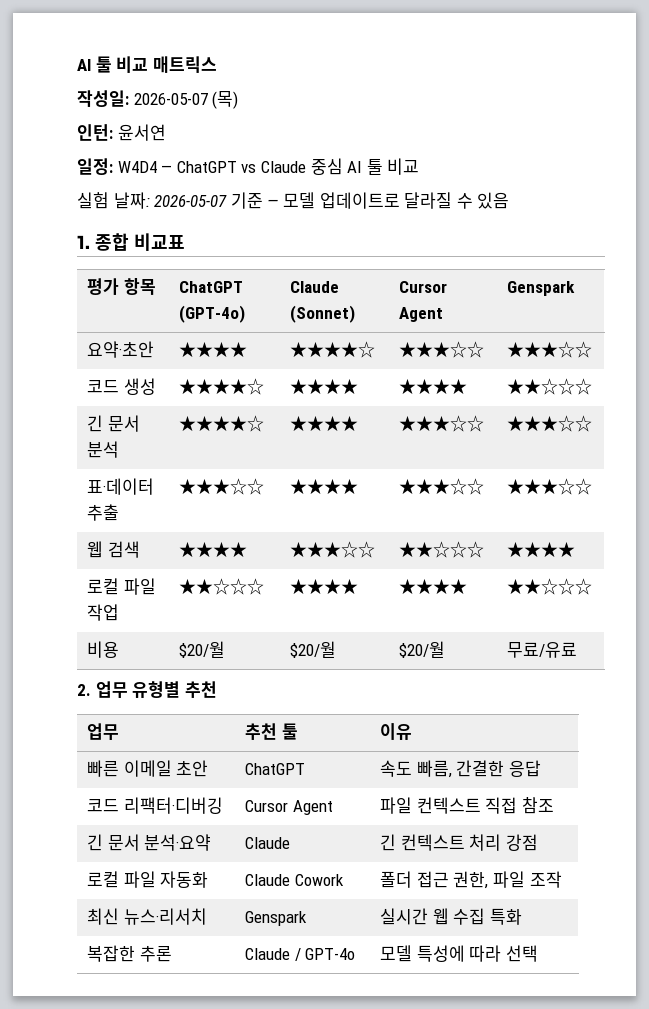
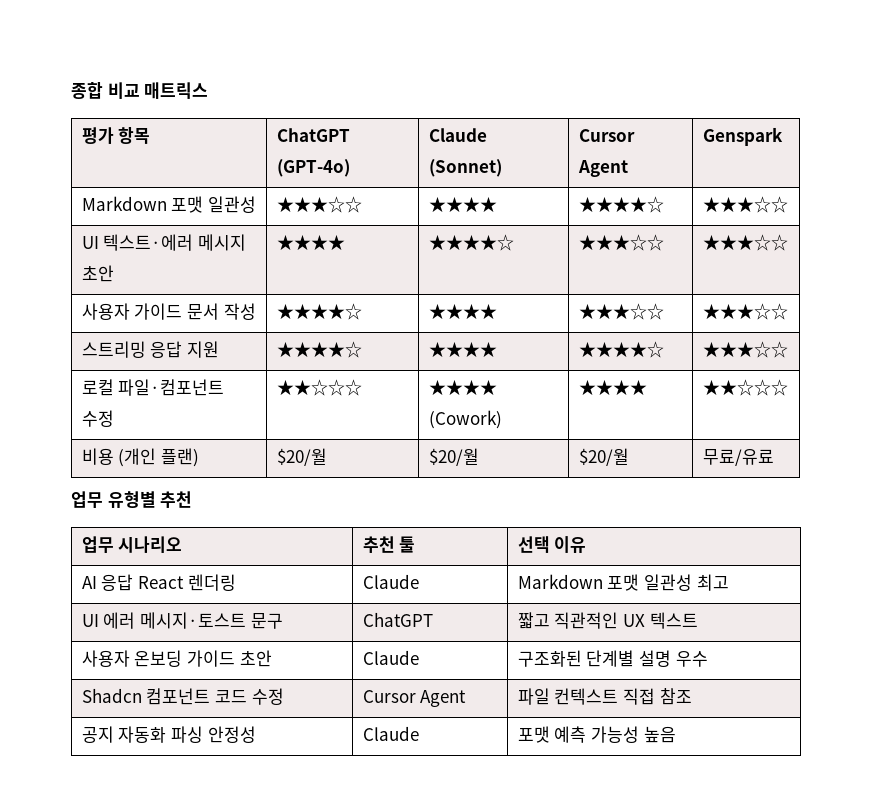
[77,56,112,73] AI 툴 -> [71,82,103,99] 종합
[77,90,239,109] [77,124,166,141] [77,158,420,175] [77,192,510,209] [77,233,185,251] // 작성일: 2026-05-07 (목) // 인턴: 윤서연 // 일정: W4D4 — ChatGPT vs Claude 중심 AI 툴 비교 // 실험 날짜: 2026-05-07 기준 — 모델 업데이트로 달라질 수 있음 // 1. 종합 비교표 -> (209, 90) none
[87,341,155,358] [179,342,248,358] [290,341,376,358] [399,341,485,358] [507,341,593,358] [87,378,156,395] [179,378,265,395] [290,379,359,395] [399,379,468,395] [507,378,593,395] [87,415,140,432] [87,441,120,458] 요약·초안 | ★★★★ | ★★★★☆ | ★★★☆☆ | ★★★☆☆ // 코드 생성 | ★★★★☆ | ★★★★ | ★★★★ | ★★☆☆☆ // 긴 문서 분석 -> [81,196,256,213] [276,196,362,213] [428,197,497,213] [578,196,664,213] [702,196,788,213] [81,234,246,251] [81,265,114,282] [276,235,345,251] [428,234,514,251] [578,234,664,251] [702,234,788,251] [81,303,256,320] Markdown 포맷 일관성 | ★★★☆☆ | ★★★★ | ★★★★☆ | ★★★☆☆ // UI 텍스트·에러 메시지 초안 | ★★★★ | ★★★★☆ | ★★★☆☆ | ★★★☆☆ // 사용자 가이드 문서 작성
[87,478,155,495] [87,504,120,521] [179,478,265,495] [290,479,359,495] [399,478,485,495] [507,478,593,495] [87,541,140,558] [179,542,248,558] [290,541,376,558] [399,541,485,558] [507,542,576,558] [87,578,156,595] [87,604,120,621] [179,578,265,595] [290,579,359,595] 표·데이터 추출 | ★★★☆☆ | ★★★★ | ★★★☆☆ | ★★★☆☆ // 웹 검색 | ★★★★ | ★★★☆☆ | ★★☆☆☆ | ★★★★ // 로컬 파일 작업 | ★★☆☆☆ | ★★★★ -> [81,341,219,358] [276,341,362,358] [428,342,497,358] [578,341,664,358] [702,341,788,358] [81,379,225,396] [81,410,114,427] [276,379,362,396] [428,380,497,396] [428,410,502,429] 스트리밍 응답 지원 | ★★★★☆ | ★★★★ | ★★★★☆ | ★★★☆☆ // 로컬 파일·컴포넌트 수정 | ★★☆☆☆ | ★★★★ (Cowork)
(120, 649) none -> [118,448,199,467] (개인 플랜)
[77,684,91,696] 2. -> (774, 457) none
(120, 731) none -> [118,536,183,553] 시나리오
(298, 731) none -> [517,536,550,553] 선택
[87,760,209,777] [245,763,306,775] [380,760,542,778] [87,797,223,814] 빠른 이메일 초안 | ChatGPT | 속도 빠름, 간결한 응답 // 코드 리팩터·디버깅 -> [81,574,236,591] [362,574,419,589] [517,574,729,591] [81,612,283,629] [362,612,433,627] [517,612,698,629] [81,650,272,667] [362,650,419,665] [517,650,708,667] [81,688,284,705] AI 응답 React 렌더링 | Claude | Markdown 포맷 일관성 최고 // UI 에러 메시지·토스트 문구 | ChatGPT | 짧고 직관적인 UX 텍스트 // 사용자 온보딩 가이드 초안 | Claude | 구조화된 단계별 설명 우수 // Shadcn 컴포넌트 코드 수정
[87,834,212,851] [245,837,291,849] [380,834,539,851] [87,871,209,888] [245,874,344,886] [380,871,562,889] [87,908,207,925] [245,911,308,926] [380,908,523,925] [87,945,172,962] [245,948,356,961] [380,945,539,962] 긴 문서 분석·요약 | Claude | 긴 컨텍스트 처리 강점 // 로컬 파일 자동화 | Claude Cowork | 폴더 접근 권한, 파일 조작 // 최신 뉴스·리서치 | Genspark | 실시간 웹 수집 특화 // 복잡한 추론 | Claude / GPT-4o | 모델 특성에 따라 선택 -> [81,726,256,743] [362,726,419,741] [517,726,676,743] 공지 자동화 파싱 안정성 | Claude | 포맷 예측 가능성 높음

